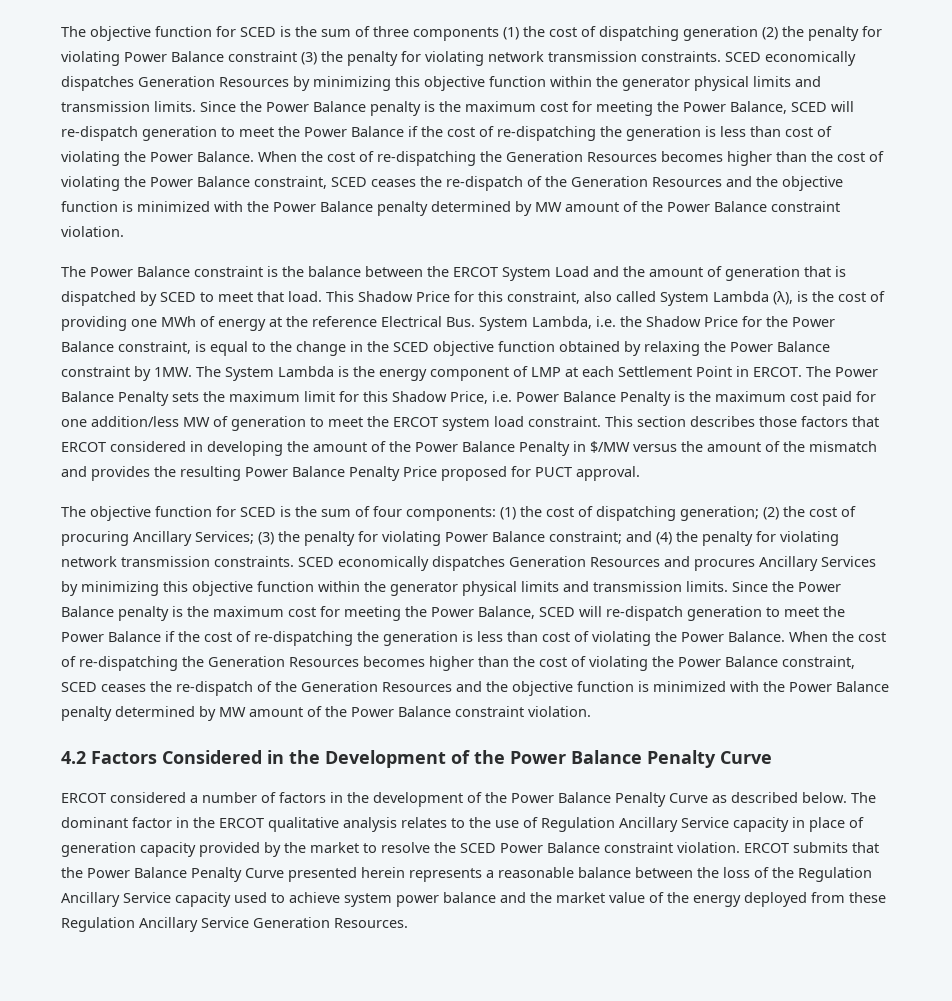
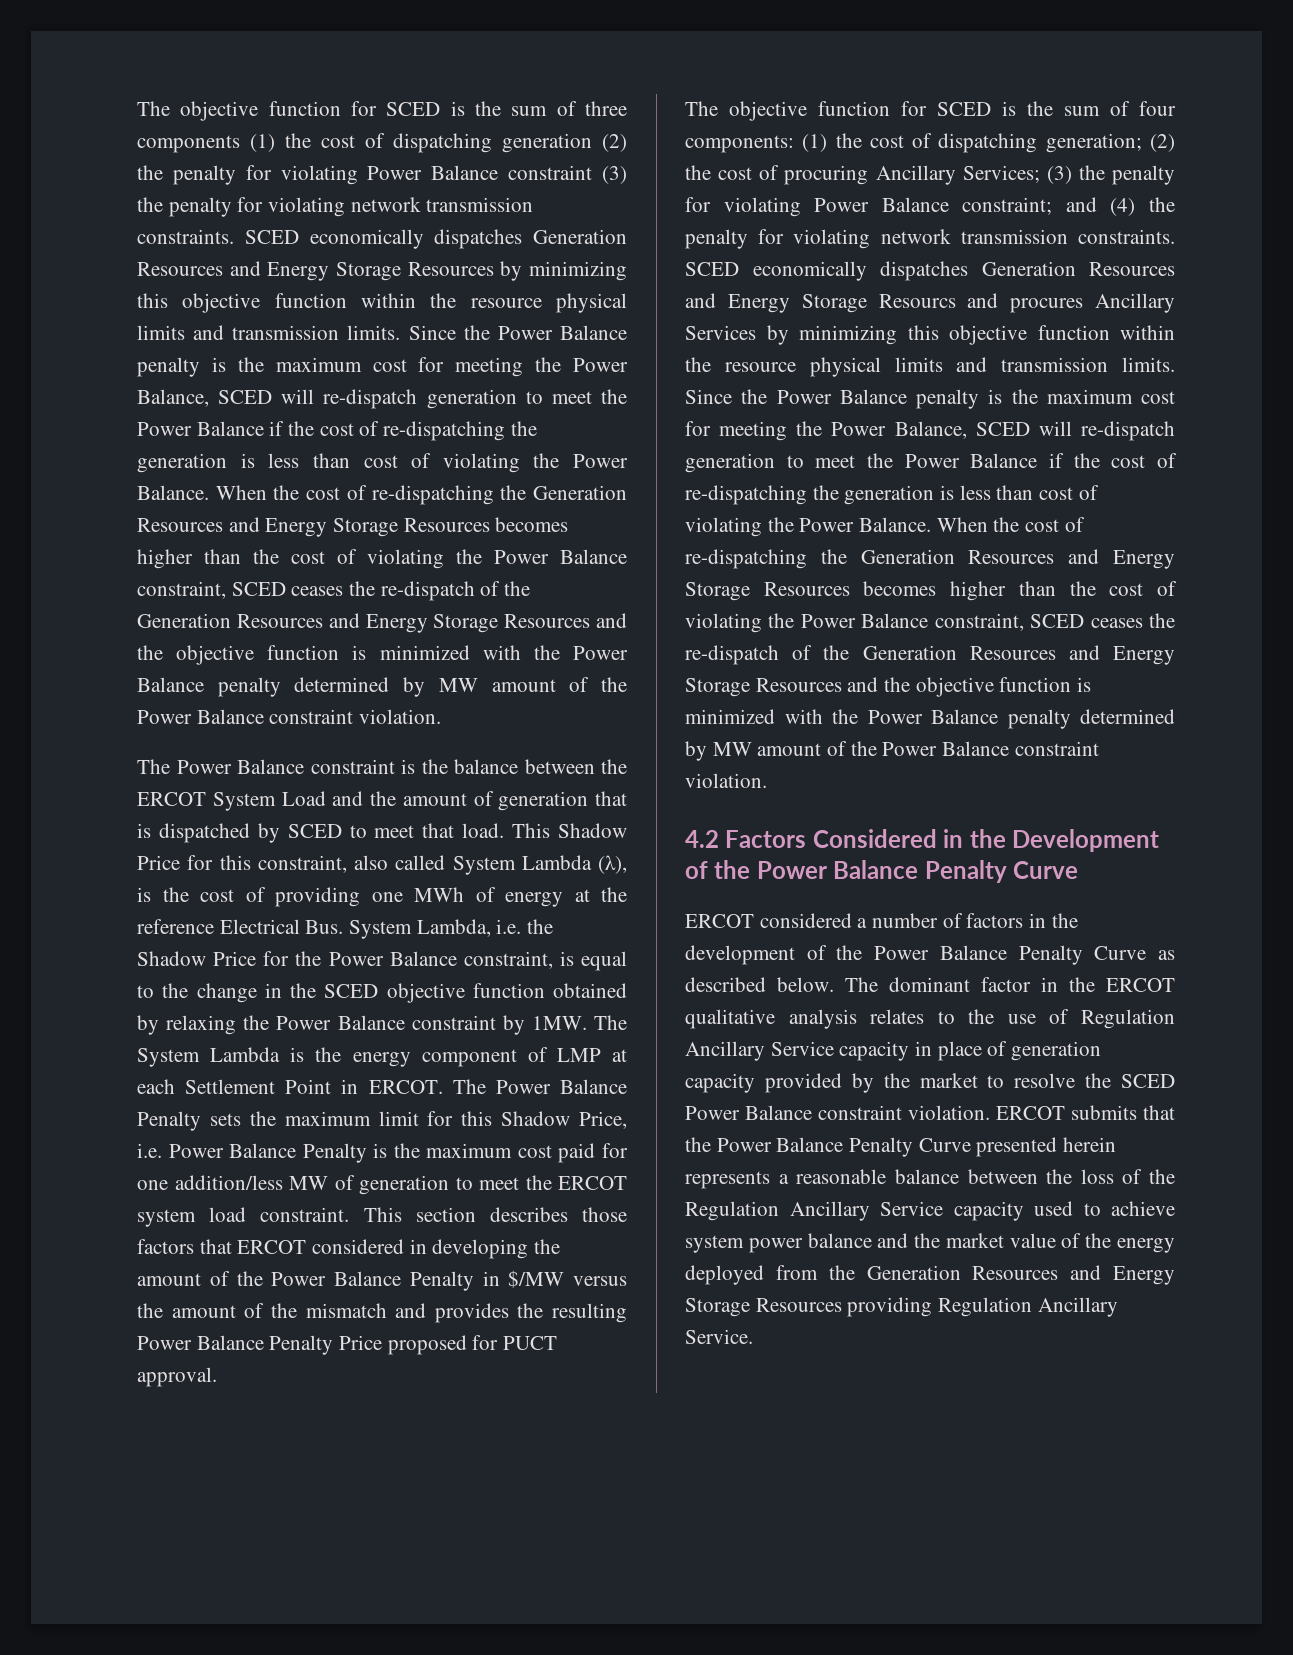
[293,76,690,91] by minimizing this objective function within the generator -> [229,261,627,281] [137,293,542,313] and Energy Storage Resources by minimizing this objective function within the resource
(657, 157) none -> [228,517,490,537] and Energy Storage Resources
(752, 181) none -> [365,613,627,633] Energy Storage Resources and
(690, 561) none -> [727,293,999,313] Energy Storage Resourcs and
[390,582,458,596] generator -> [724,362,796,372] resource
(359, 662) none -> [1068,549,1175,569] [685,582,850,601] and Energy Storage Resources
(482, 686) none -> [1113,646,1175,665] [685,677,879,697] Energy Storage Resources and
[849,892,886,903] [61,917,408,932] these Regulation Ancillary Service Generation Resources. -> [828,1265,1175,1285] [685,1297,1118,1317] [685,1329,753,1344] the Generation Resources and Energy Storage Resources providing Regulation Ancillary Service.

